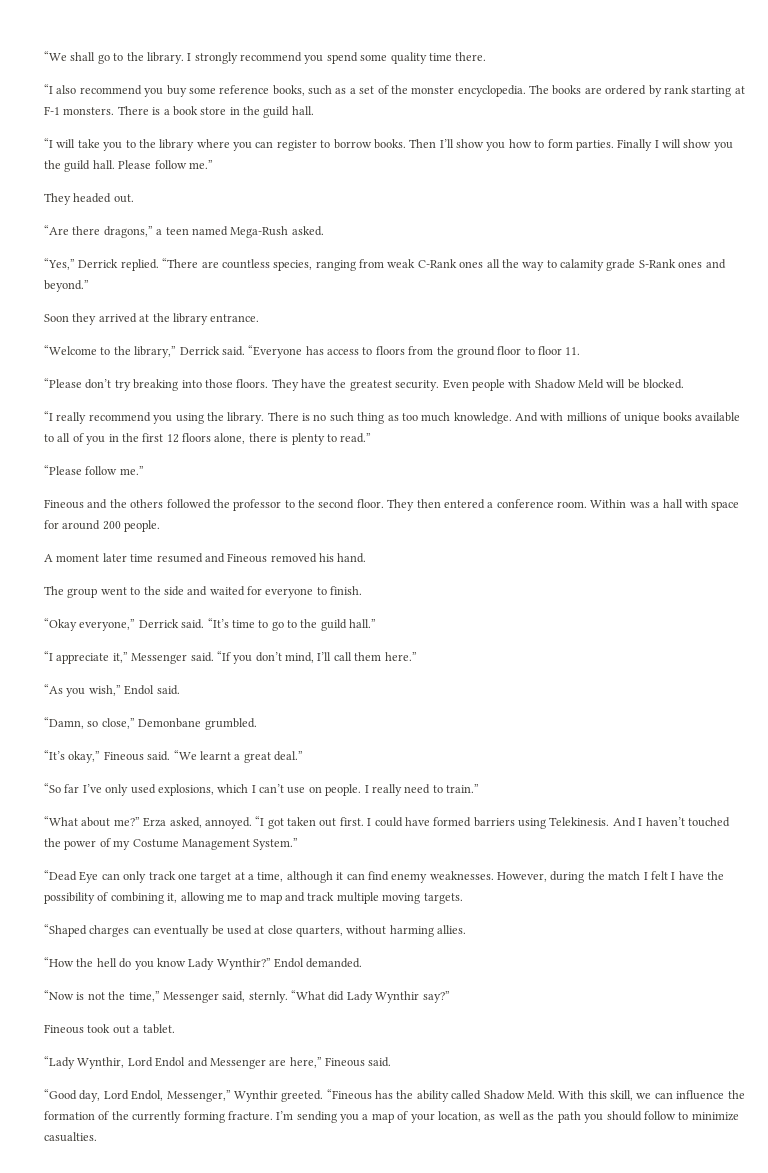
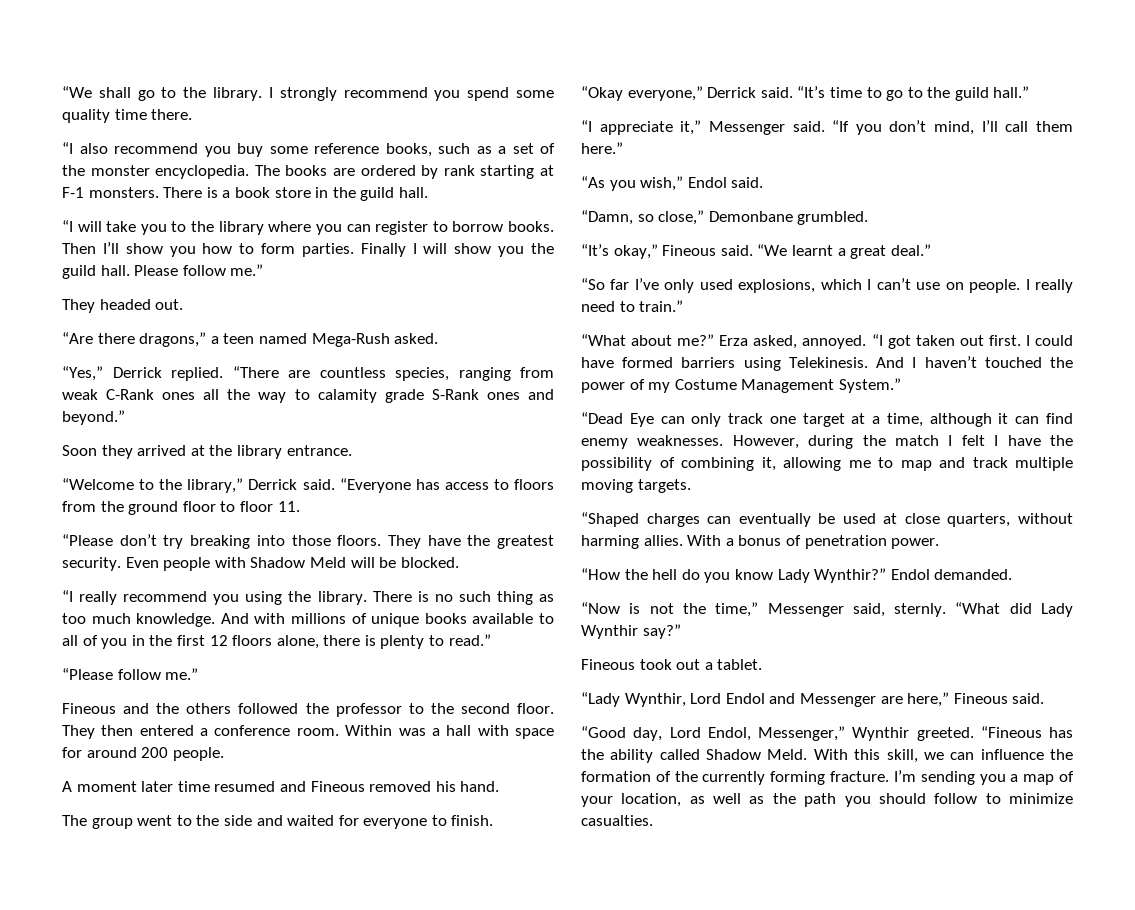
(467, 929) none -> [687,535,940,549] With a bonus of penetration power.

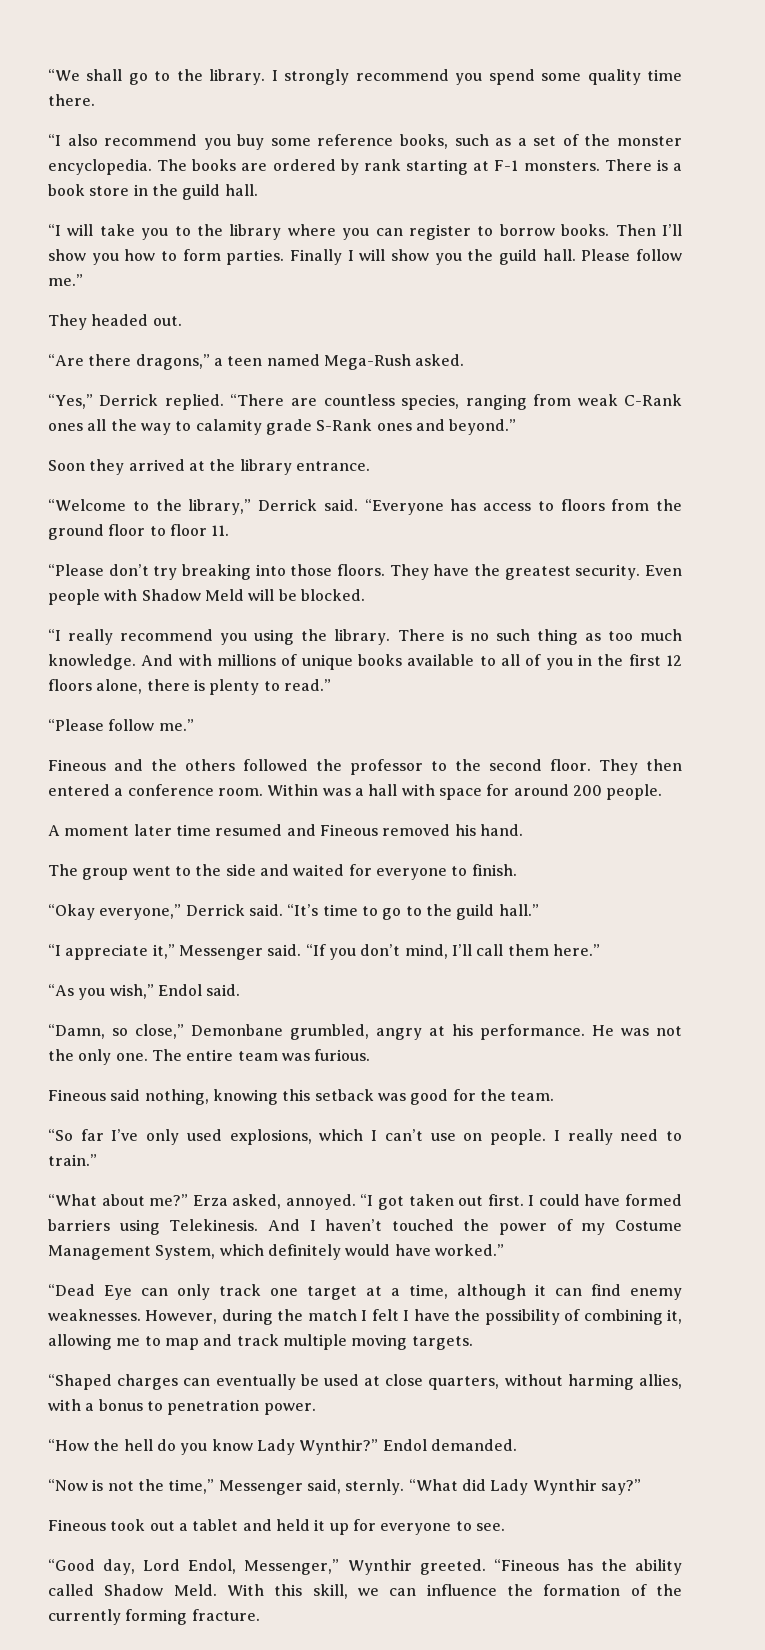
[797,211,869,225] [581,244,931,259] grumbled. // “It’s okay,” Fineous said. “We learnt a great deal.” -> [290,1024,682,1040] [48,1049,371,1065] [48,1089,555,1105] grumbled, angry at his performance. He was not the only one. The entire team was furious. // Fineous said nothing, knowing this setback was good for the team.
[838,378,901,393] System.” -> [155,1244,504,1260] System, which definitely would have worked.”
[643,535,722,546] allies. With -> [639,1374,682,1389] [48,1399,81,1411] allies, with
[785,535,801,546] of -> [146,1401,163,1411] to
[717,659,763,670] [581,692,1045,707] tablet. // “Lady Wynthir, Lord Endol and Messenger are here,” Fineous said. -> [192,1519,505,1535] tablet and held it up for everyone to see.
[893,770,1074,785] [581,793,1073,807] [581,815,653,826] I’m sending you a map of your location, as well as the path you should follow to minimize casualties. -> (260, 1615) none

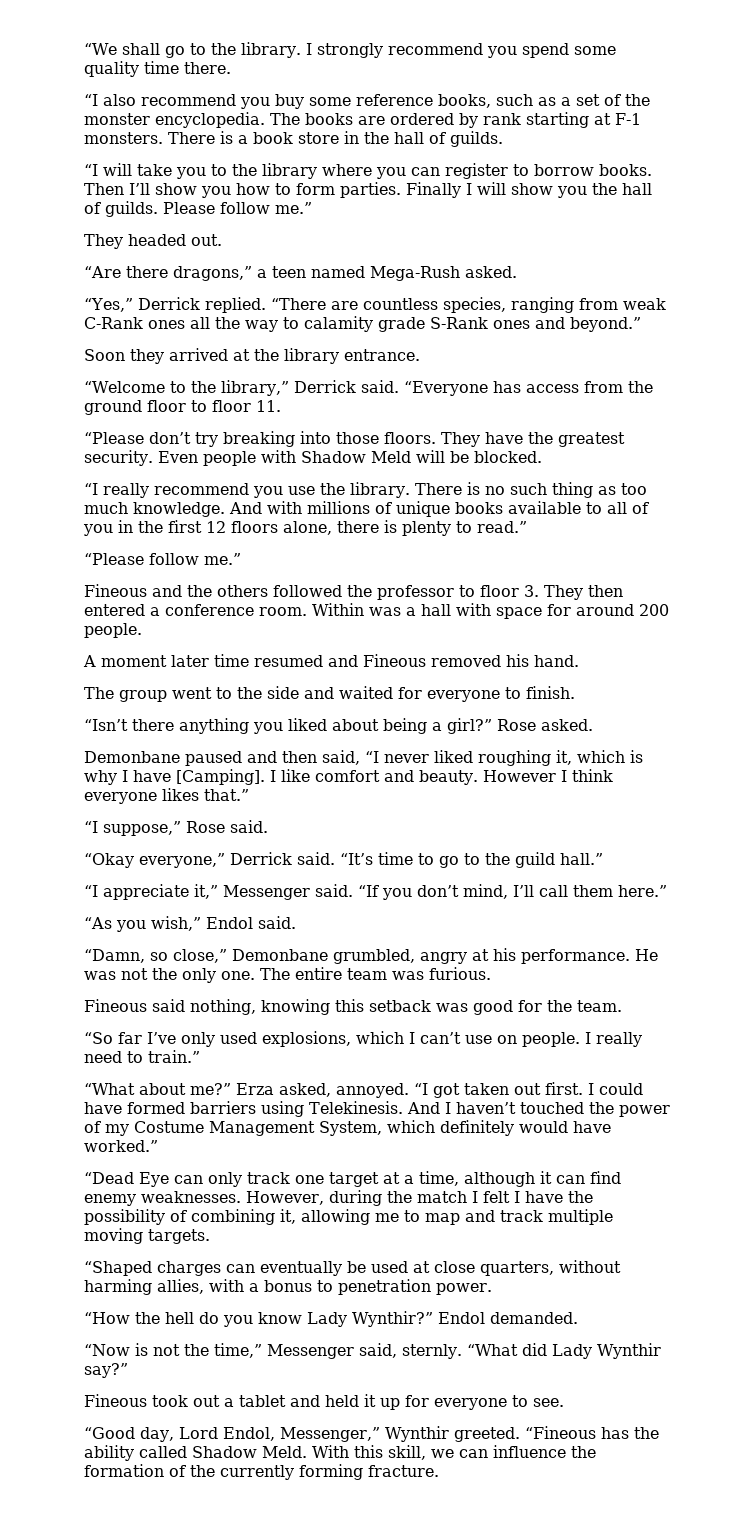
[182,184,258,200] guild hall. -> [394,131,503,147] hall of guilds.
[499,249,576,265] guild hall. -> [622,183,652,195] [84,201,158,217] hall of guilds.
[537,499,605,511] to floors -> (579, 388) none
[254,629,295,645] using -> [288,486,315,495] use
[455,759,591,771] the second floor. -> [480,585,539,597] floor 3.
(517, 870) none -> [84,718,593,734] [84,750,643,766] [84,769,613,785] [84,788,249,804] [84,820,268,836] // “Isn’t there anything you liked about being a girl?” Rose asked. // Demonbane paused and then said, “I never liked roughing it, which is why I have [Camping]. I like comfort and beauty. However I think everyone likes that.” // “I suppose,” Rose said.

